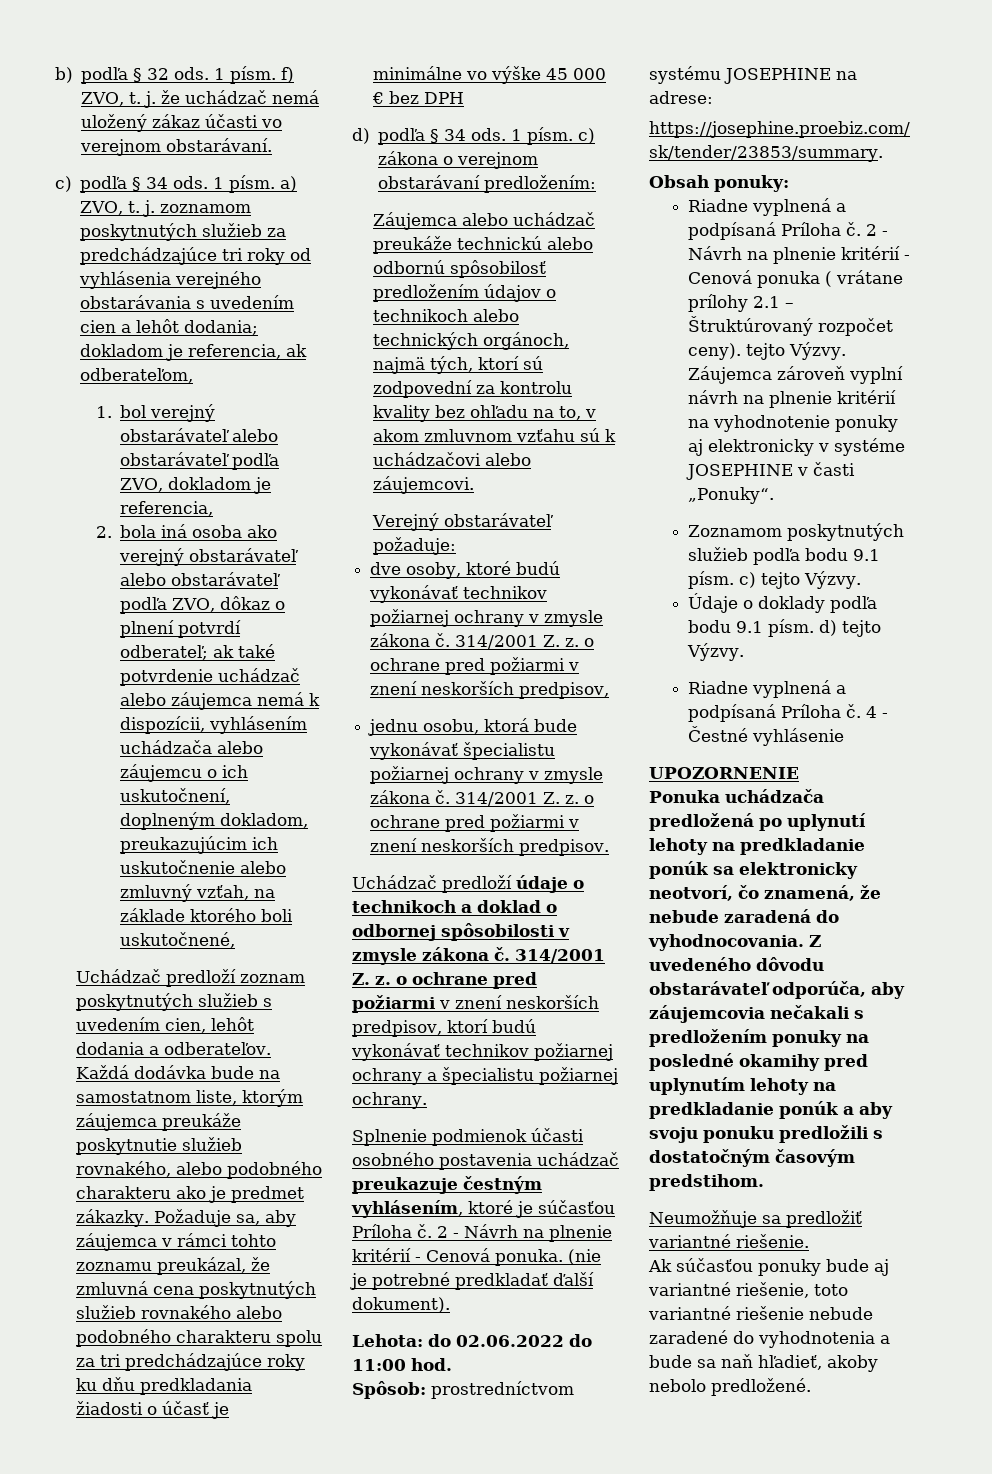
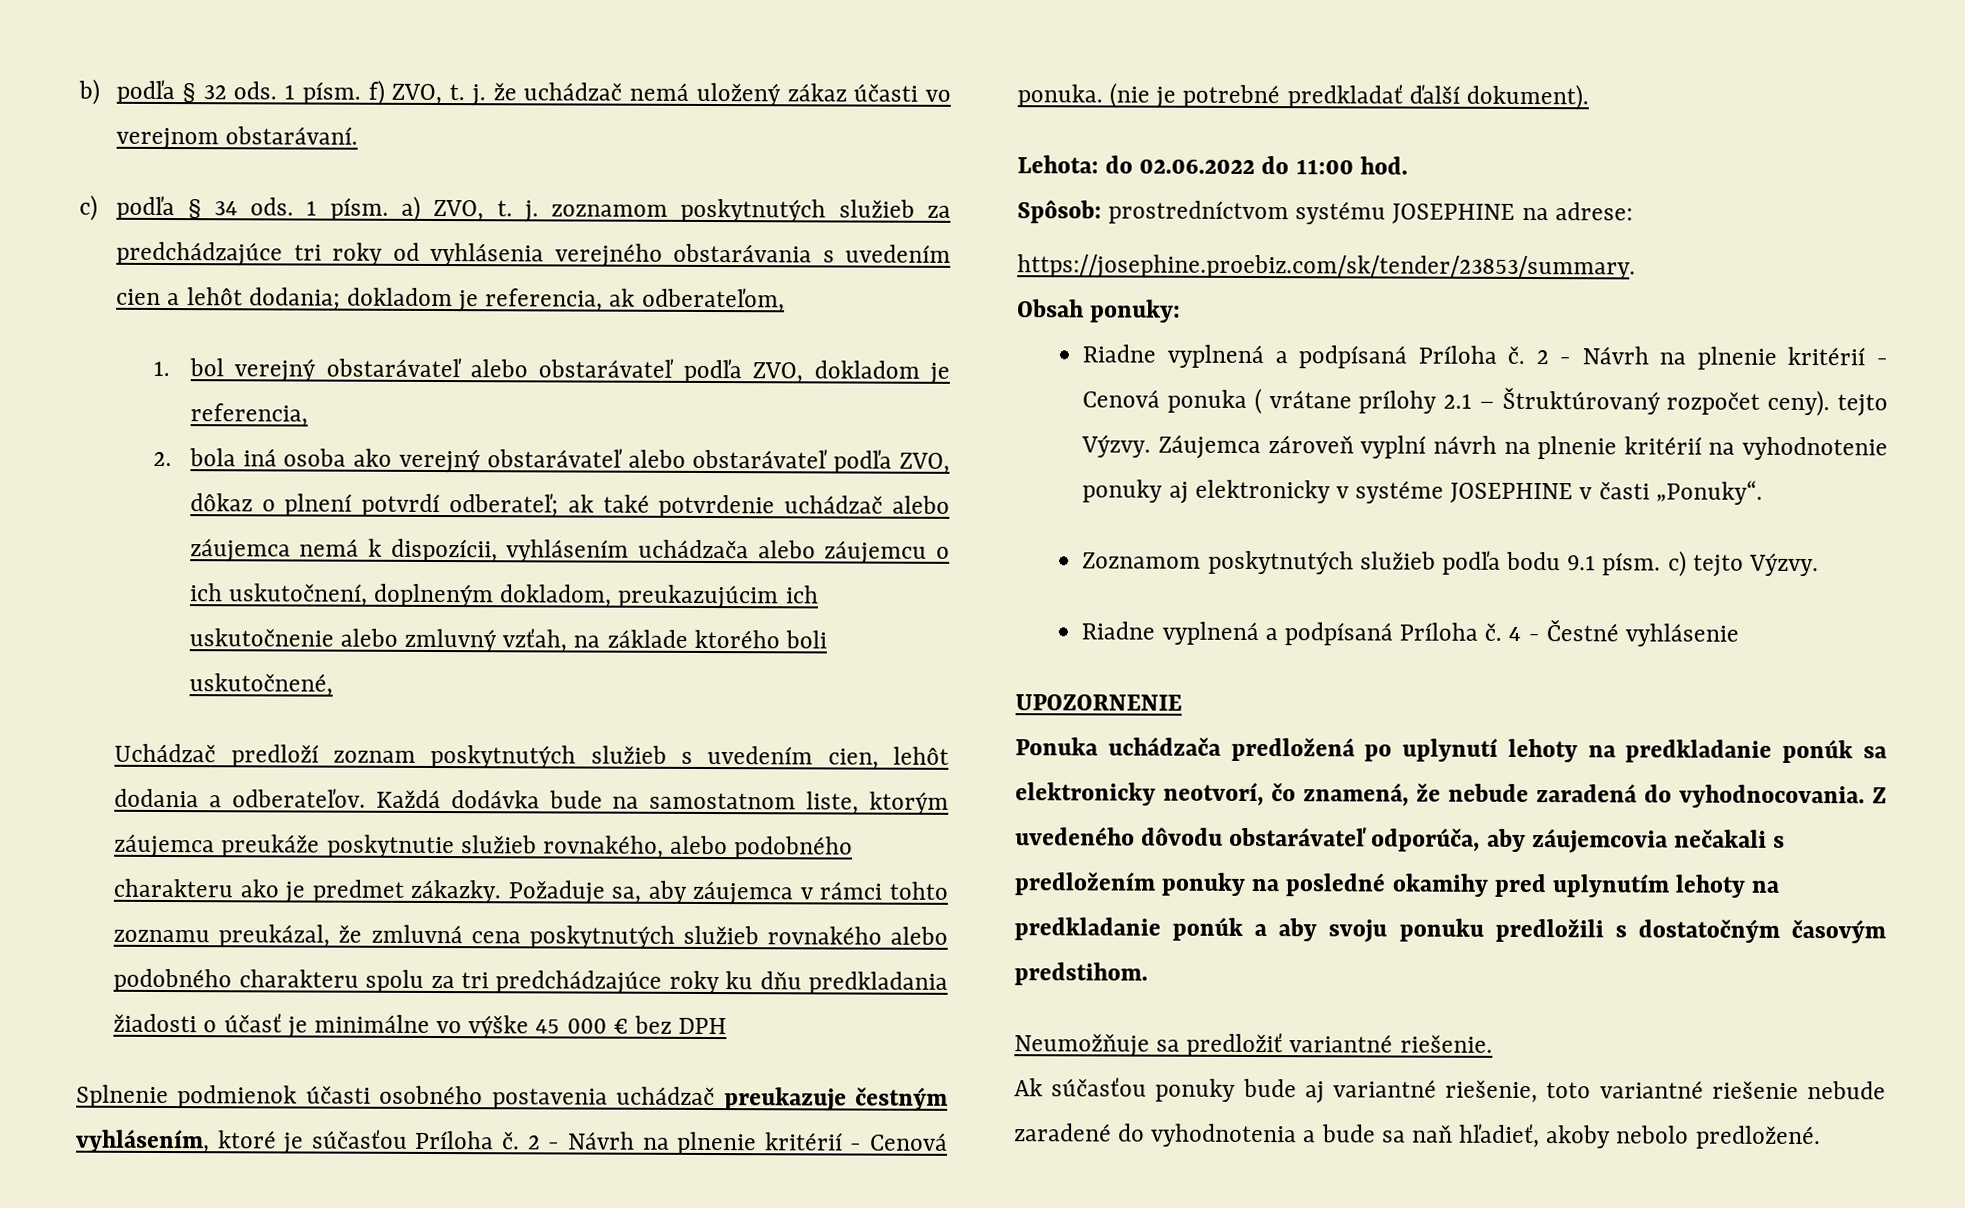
[352,127,596,145] [378,151,539,169] [378,175,597,193] [372,212,595,230] [372,236,593,254] [372,260,546,278] [372,284,556,302] [372,309,519,322] [372,332,569,350] [372,356,543,374] [372,380,572,398] [372,405,596,422] [372,428,616,442] [372,452,531,466] [372,476,474,494] [371,513,554,531] [372,537,456,555] [370,561,561,579] [369,585,548,603] [370,609,604,627] [370,633,595,649] [370,657,580,675] [370,681,610,699] [368,718,578,736] [369,742,556,760] [370,766,604,784] [370,790,595,806] [370,814,580,832] [370,838,610,856] [352,875,584,893] [352,900,557,913] [352,923,570,941] [352,947,605,965] [352,972,537,989] [352,995,599,1013] [352,1019,536,1037] [351,1043,613,1061] [352,1067,618,1085] [352,1092,427,1109] // d) podľa § 34 ods. 1 písm. c) zákona o verejnom obstarávaní predložením: // Záujemca alebo uchádzač preukáže technickú alebo odbornú spôsobilosť predložením údajov o technikoch alebo technických orgánoch, najmä tých, ktorí sú zodpovední za kontrolu kvality bez ohľadu na to, v akom zmluvnom vzťahu sú k uchádzačovi alebo záujemcovi. // Verejný obstarávateľ požaduje: // dve osoby, ktoré budú vykonávať technikov požiarnej ochrany v zmysle zákona č. 314/2001 Z. z. o ochrane pred požiarmi v znení neskorších predpisov, // jednu osobu, ktorá bude vykonávať špecialistu požiarnej ochrany v zmysle zákona č. 314/2001 Z. z. o ochrane pred požiarmi v znení neskorších predpisov. // Uchádzač predloží údaje o technikoch a doklad o odbornej spôsobilosti v zmysle zákona č. 314/2001 Z. z. o ochrane pred požiarmi v znení neskorších predpisov, ktorí budú vykonávať technikov požiarnej ochrany a špecialistu požiarnej ochrany. -> (727, 1026) none
[687,593,877,613] [687,619,881,637] [686,643,744,661] // Údaje o doklady podľa bodu 9.1 písm. d) tejto Výzvy. -> (1819, 564) none

